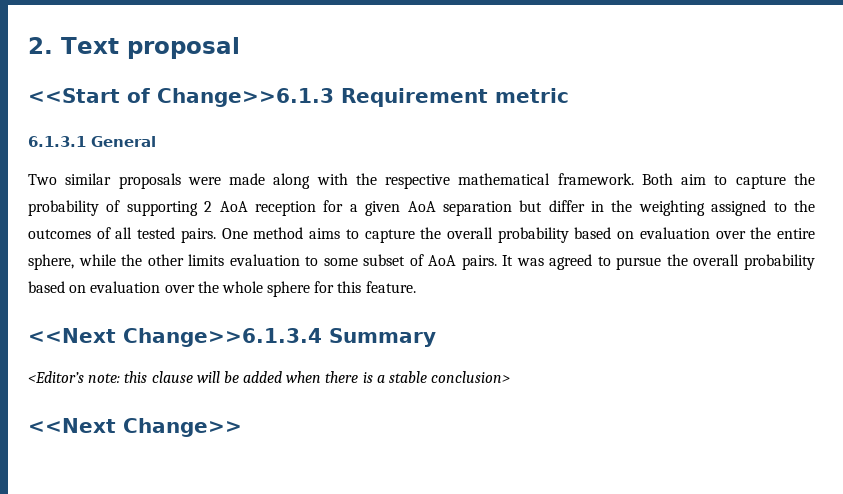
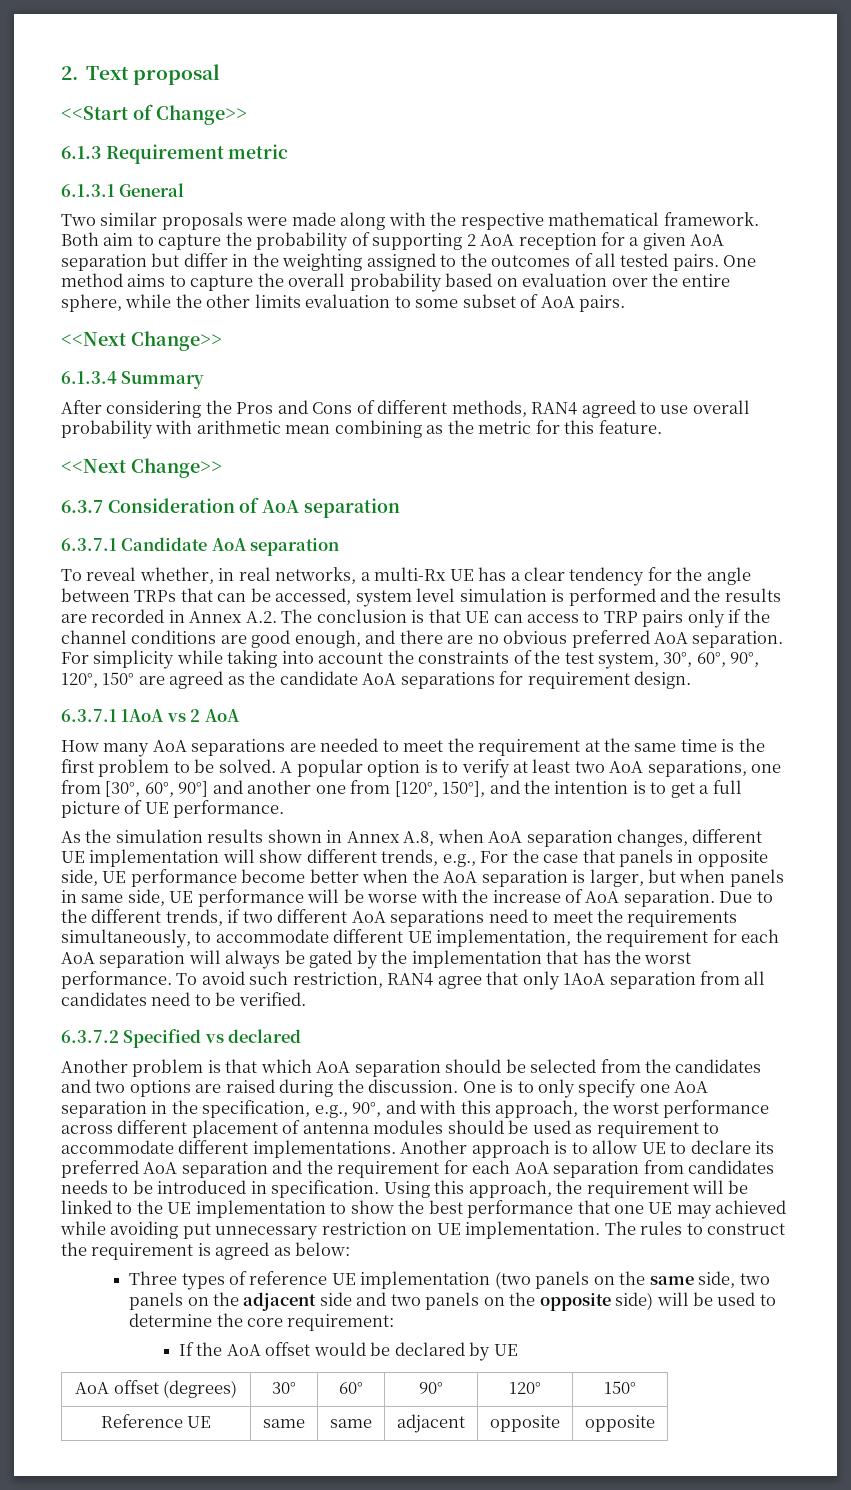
[157,88,334,107] Change>>6.1.3 -> [156,105,247,125] [61,146,101,159] Change>> // 6.1.3
[502,254,815,270] [28,281,416,297] [28,328,436,347] [28,371,511,383] [28,418,242,437] It was agreed to pursue the overall probability based on evaluation over the whole sphere for this feature. // <<Next Change>>6.1.3.4 Summary // <Editor’s note: this clause will be added when there is a stable conclusion> // <<Next Change>> -> [61,331,222,351] [61,371,205,389] [61,400,750,418] [61,420,662,439] [61,458,222,478] [61,497,400,518] [61,537,340,556] [61,567,751,586] [61,588,781,607] [61,609,770,628] [61,630,784,648] [61,650,760,669] [61,671,692,689] [61,709,240,722] [61,738,765,757] [61,759,782,778] [61,780,742,798] [61,800,285,818] [61,829,763,847] [61,849,768,867] [61,869,784,887] [61,889,773,907] [61,909,738,927] [61,929,780,948] [61,950,692,969] [61,971,766,990] [61,992,306,1006] [61,1029,302,1048] [61,1059,762,1077] [61,1079,709,1098] [61,1100,770,1118] [61,1120,720,1138] [61,1140,775,1158] [61,1160,775,1178] [61,1180,749,1198] [61,1200,787,1219] [60,1221,786,1240] [61,1242,351,1260] [129,1271,770,1290] [129,1292,776,1311] [129,1313,395,1331] [179,1342,518,1361] [75,1380,237,1398] [272,1382,296,1394] [339,1382,363,1394] [419,1382,443,1394] [509,1382,541,1394] [604,1381,636,1394] [100,1414,212,1428] [263,1419,305,1428] [330,1419,372,1428] [397,1414,465,1433] [490,1415,560,1432] [585,1415,655,1432] // <<Next Change>> // 6.1.3.4 Summary // After considering the Pros and Cons of different methods, RAN4 agreed to use overall probability with arithmetic mean combining as the metric for this feature. // <<Next Change>> // 6.3.7 Consideration of AoA separation // 6.3.7.1 Candidate AoA separation // To reveal whether, in real networks, a multi-Rx UE has a clear tendency for the angle between TRPs that can be accessed, system level simulation is performed and the results are recorded in Annex A.2. The conclusion is that UE can access to TRP pairs only if the channel conditions are good enough, and there are no obvious preferred AoA separation. For simplicity while taking into account the constraints of the test system, 30°, 60°, 90°, 120°, 150° are agreed as the candidate AoA separations for requirement design. // 6.3.7.1 1AoA vs 2 AoA // How many AoA separations are needed to meet the requirement at the same time is the first problem to be solved. A popular option is to verify at least two AoA separations, one from [30°, 60°, 90°] and another one from [120°, 150°], and the intention is to get a full picture of UE performance. // As the simulation results shown in Annex A.8, when AoA separation changes, different UE implementation will show different trends, e.g., For the case that panels in opposite side, UE performance become better when the AoA separation is larger, but when panels in same side, UE performance will be worse with the increase of AoA separation. Due to the different trends, if two different AoA separations need to meet the requirements simultaneously, to accommodate different UE implementation, the requirement for each AoA separation will always be gated by the implementation that has the worst performance. To avoid such restriction, RAN4 agree that only 1AoA separation from all candidates need to be verified. // 6.3.7.2 Specified vs declared // Another problem is that which AoA separation should be selected from the candidates and two options are raised during the discussion. One is to only specify one AoA separation in the specification, e.g., 90°, and with this approach, the worst performance across different placement of antenna modules should be used as requirement to accommodate different implementations. Another approach is to allow UE to declare its preferred AoA separation and the requirement for each AoA separation from candidates needs to be introduced in specification. Using this approach, the requirement will be linked to the UE implementation to show the best performance that one UE may achieved while avoiding put unnecessary restriction on UE implementation. The rules to construct the requirement is agreed as below: // Three types of reference UE implementation (two panels on the same side, two panels on the adjacent side and two panels on the opposite side) will be used to determine the core requirement: // If the AoA offset would be declared by UE // AoA offset (degrees) | 30° | 60° | 90° | 120° | 150° // Reference UE | same | same | adjacent | opposite | opposite

